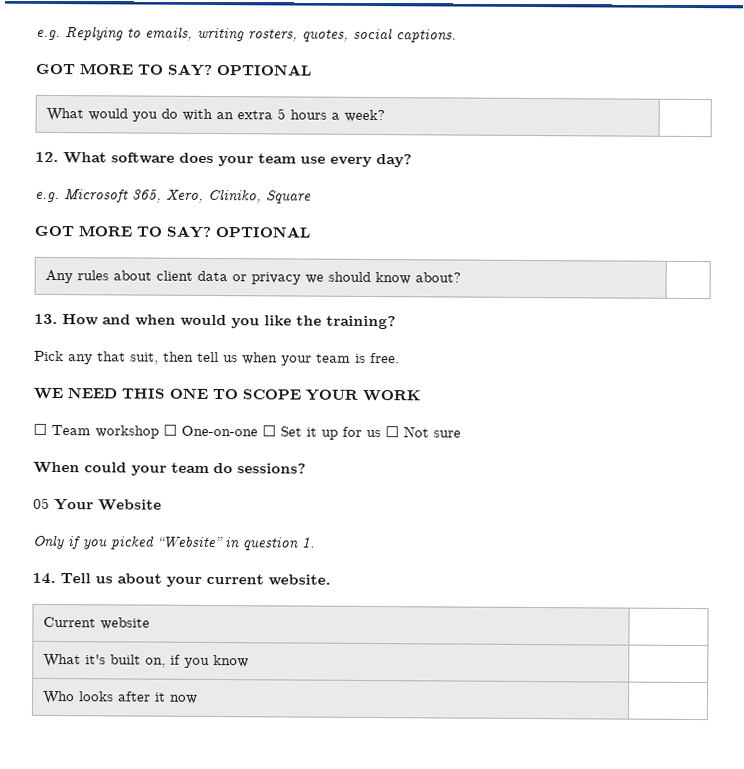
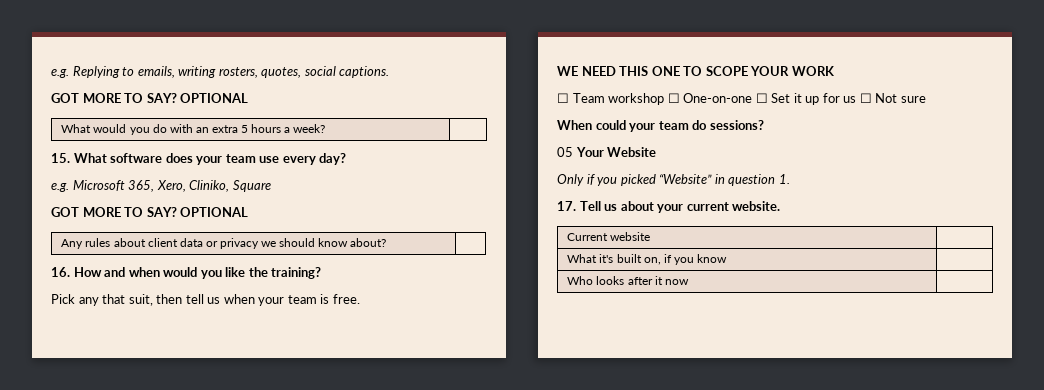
[35,151,59,163] 12. -> [51,153,70,163] 15.
[34,313,58,325] 13. -> [51,267,70,277] 16.
[32,572,56,585] 14. -> [557,201,576,211] 17.

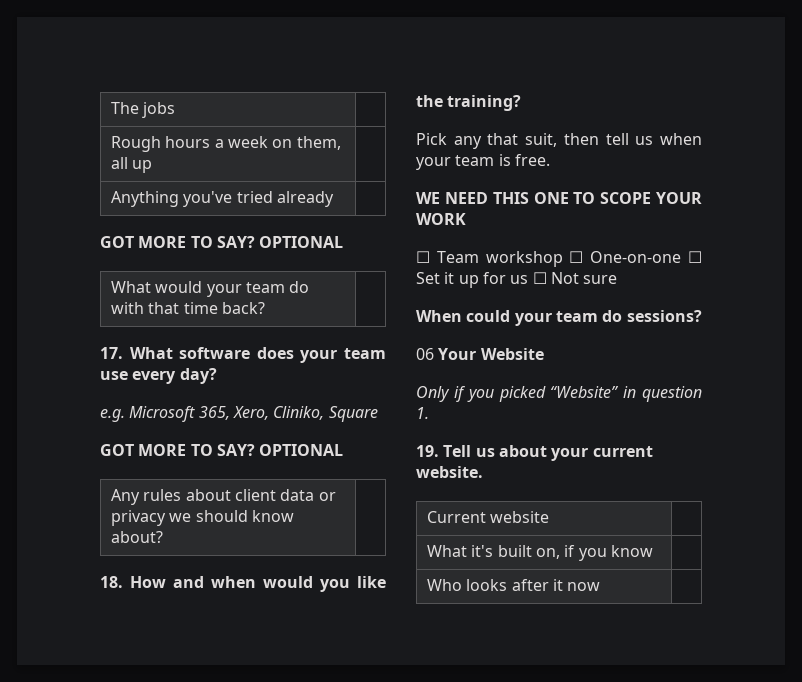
[51,66,390,78] e.g. Replying to emails, writing rosters, quotes, social captions. -> [110,102,176,118] [110,136,341,152] [110,157,153,173] [110,191,334,207] The jobs | // Rough hours a week on them, all up | // Anything you've tried already |
[129,124,326,135] [51,153,70,163] you do with an extra 5 hours a week? | // 15. -> [206,281,310,297] [110,302,265,314] [100,347,123,359] your team do with that time back? | // 17.
[51,267,70,277] 16. -> [100,576,123,588] 18.
[557,147,573,157] 05 -> [416,348,434,360] 06
[557,201,576,211] 17. -> [416,445,439,457] 19.

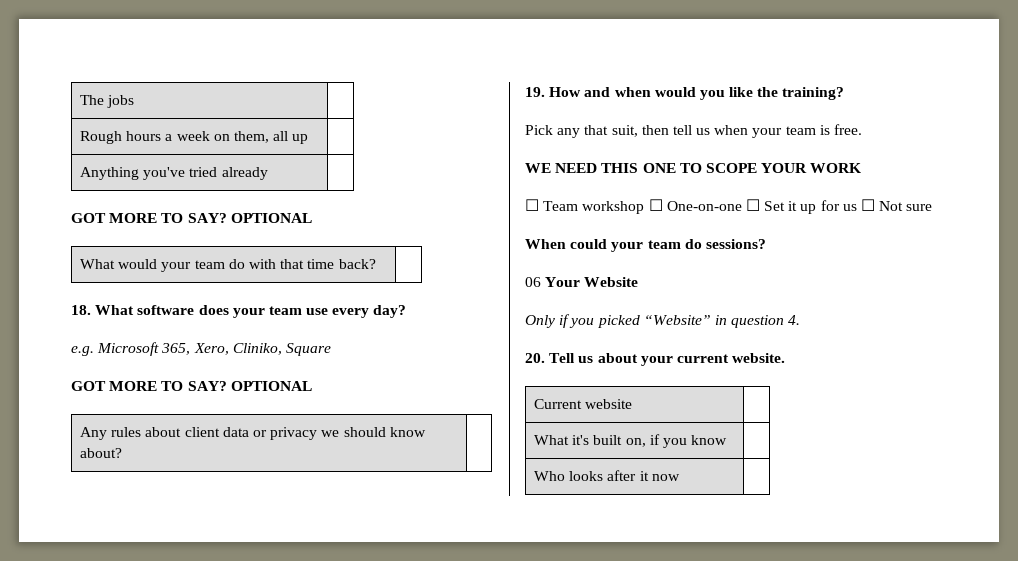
[100,347,123,359] 17. -> [71,305,91,315] 18.
[100,576,123,588] 18. -> [525,87,545,97] 19.
[416,407,429,419] [416,445,439,457] 1. // 19. -> [788,315,801,325] [525,353,545,363] 4. // 20.

